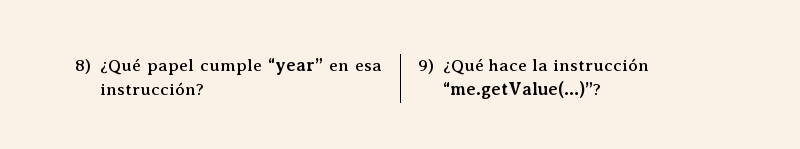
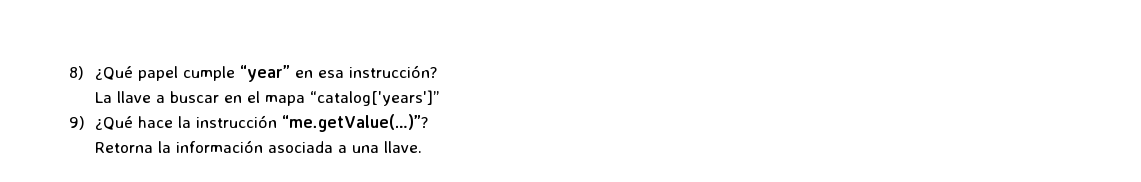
(204, 88) none -> [95,90,440,106] // La llave a buscar en el mapa “catalog['years']”
(601, 90) none -> [95,140,423,153] // Retorna la información asociada a una llave.

